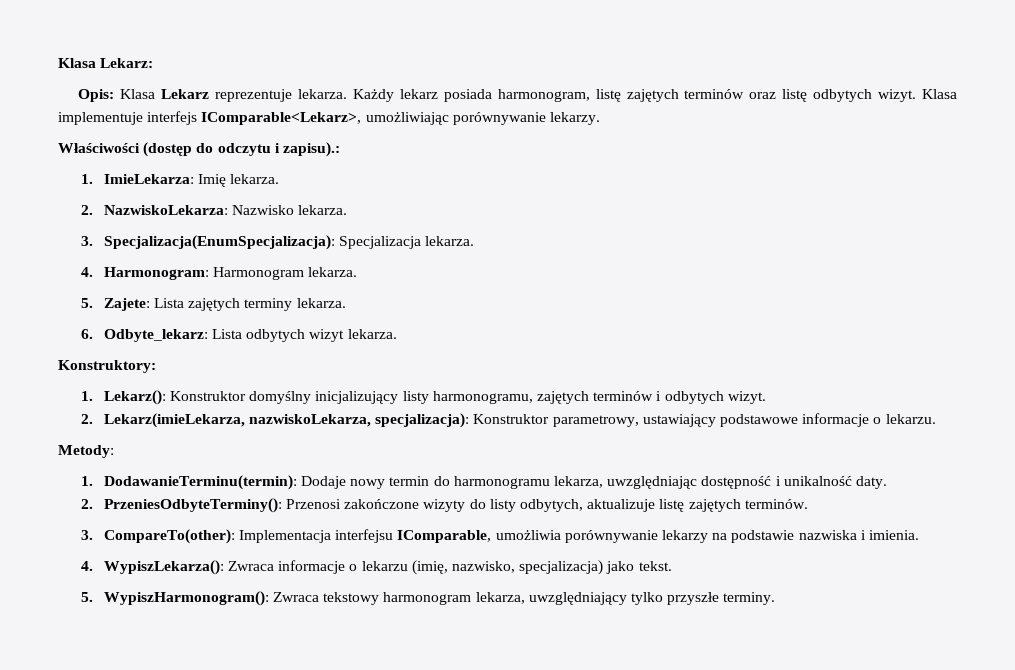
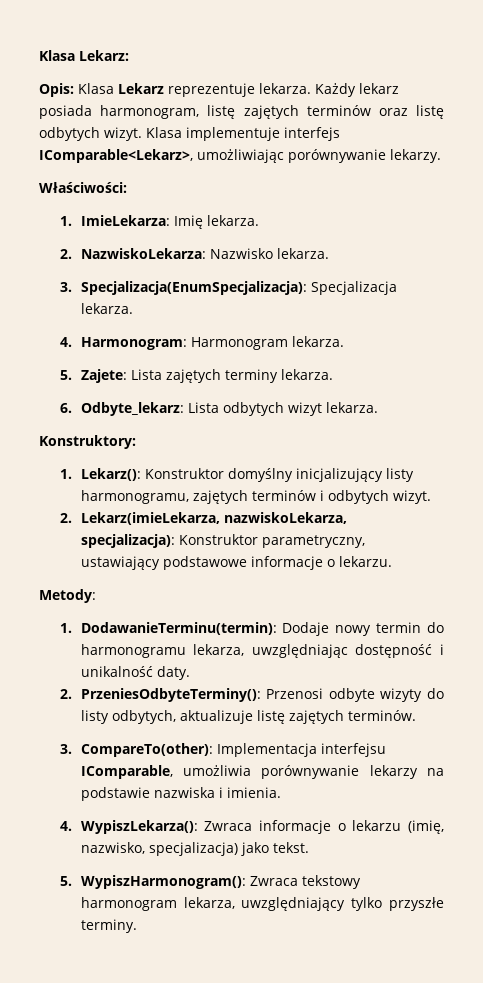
[58,142,340,157] Właściwości (dostęp do odczytu i zapisu).: -> [39,182,127,193] Właściwości:
[552,415,639,427] parametrowy, -> [261,535,365,548] parametryczny,
[344,499,420,509] zakończone -> [328,688,375,702] odbyte

